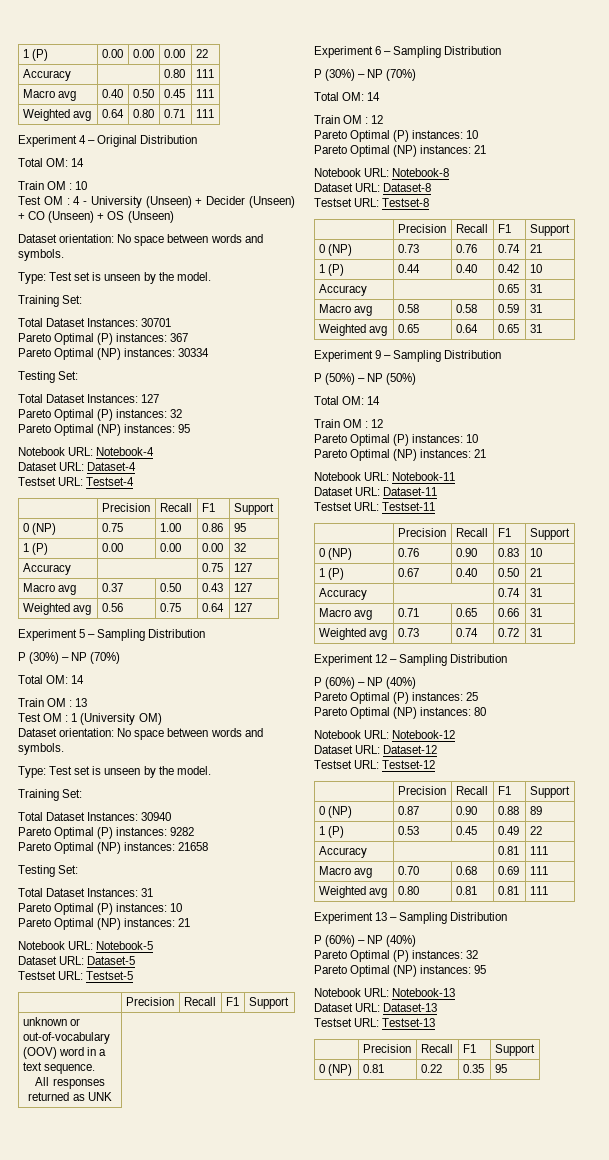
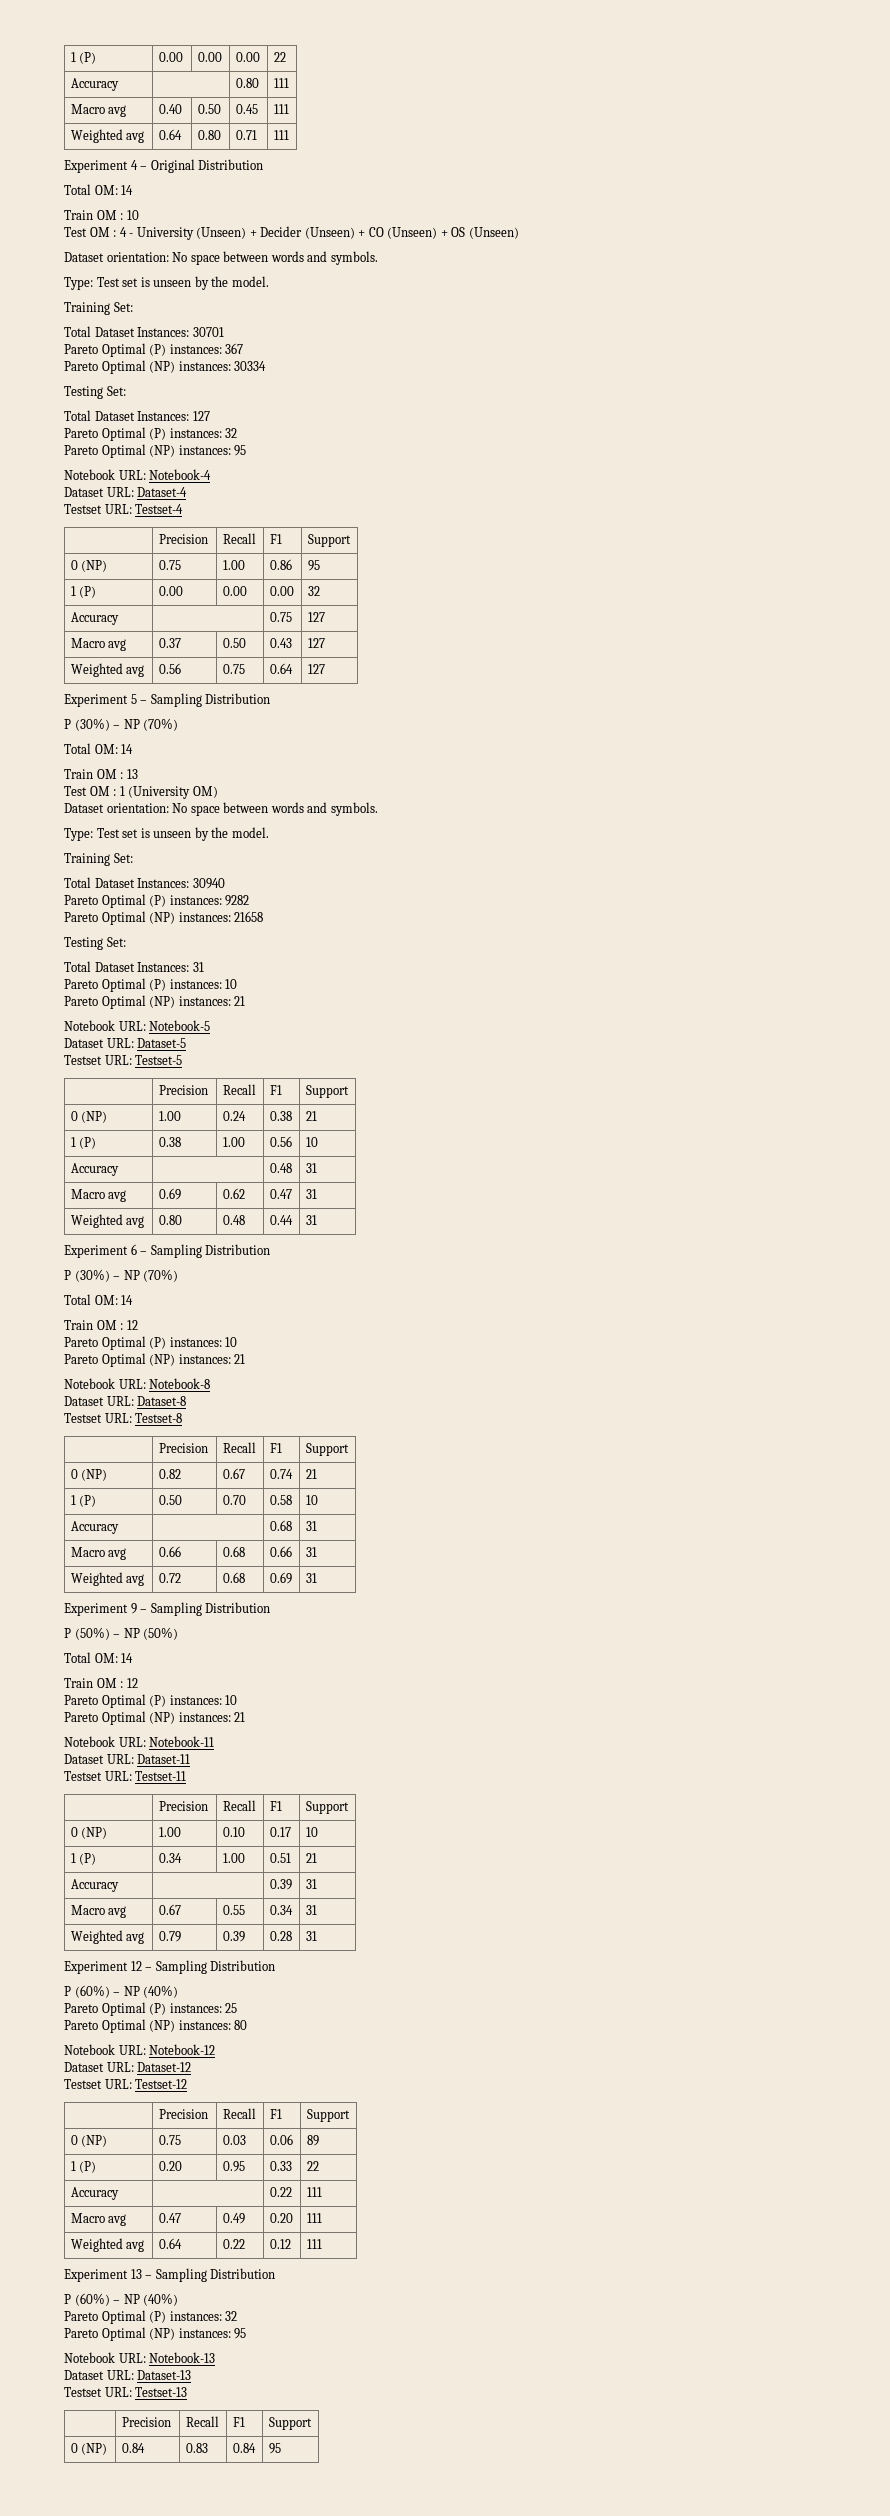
[22,1017,80,1026] [22,1032,110,1044] [22,1047,106,1059] [22,1062,95,1074] [35,1077,105,1089] [28,1092,112,1101] unknown or out-of-vocabulary (OOV) word in a text sequence. // All responses returned as UNK -> [70,1111,108,1123] [158,1111,181,1121] [222,1111,246,1121] [269,1111,292,1121] [305,1111,317,1121] [70,1137,97,1149] [158,1137,181,1147] [222,1137,245,1147] [269,1136,292,1147] [305,1137,318,1147] [70,1163,119,1176] [269,1163,292,1173] [305,1163,317,1173] [70,1189,127,1202] [158,1188,181,1200] [222,1188,245,1199] [269,1189,292,1199] [305,1189,317,1199] [70,1214,145,1228] [158,1215,182,1225] [222,1215,245,1225] [269,1215,293,1225] [305,1215,317,1225] 0 (NP) | 1.00 | 0.24 | 0.38 | 21 // 1 (P) | 0.38 | 1.00 | 0.56 | 10 // Accuracy | | 0.48 | 31 // Macro avg | 0.69 | 0.62 | 0.47 | 31 // Weighted avg | 0.80 | 0.48 | 0.44 | 31
[397,244,419,253] [455,244,477,253] 0.73 | 0.76 -> [158,1469,181,1479] [222,1468,245,1479] 0.82 | 0.67
[397,264,420,273] [455,264,477,273] [497,264,519,273] [529,264,542,273] [318,284,367,296] [497,284,519,293] [529,284,542,293] [318,304,372,316] [397,304,419,313] [455,304,477,313] [497,304,519,313] [529,304,542,313] [318,324,387,336] [397,324,419,333] [455,324,478,333] [497,324,519,333] 0.44 | 0.40 | 0.42 | 10 // Accuracy | | 0.65 | 31 // Macro avg | 0.58 | 0.58 | 0.59 | 31 // Weighted avg | 0.65 | 0.64 | 0.65 -> [158,1495,182,1505] [222,1495,246,1505] [269,1495,292,1505] [305,1495,318,1505] [70,1521,119,1534] [269,1520,292,1531] [305,1521,317,1531] [70,1547,127,1560] [158,1546,181,1557] [222,1546,245,1557] [269,1546,292,1557] [305,1547,317,1557] [70,1572,145,1586] [158,1573,181,1583] [222,1572,245,1583] [269,1572,292,1584] 0.50 | 0.70 | 0.58 | 10 // Accuracy | | 0.68 | 31 // Macro avg | 0.66 | 0.68 | 0.66 | 31 // Weighted avg | 0.72 | 0.68 | 0.69
[397,548,419,557] [455,548,477,557] [497,548,519,557] 0.76 | 0.90 | 0.83 -> [158,1827,181,1837] [222,1827,245,1837] [269,1827,291,1837] 1.00 | 0.10 | 0.17
[397,568,419,577] [455,568,477,577] [497,568,519,577] 0.67 | 0.40 | 0.50 -> [158,1853,182,1863] [222,1853,245,1863] [269,1853,291,1863] 0.34 | 1.00 | 0.51
[497,588,520,597] [529,588,542,597] [318,608,372,620] [397,608,419,617] [455,608,477,617] [497,608,519,617] [529,608,542,617] [318,628,387,640] [397,628,419,637] [455,628,478,637] [497,628,519,637] 0.74 | 31 // Macro avg | 0.71 | 0.65 | 0.66 | 31 // Weighted avg | 0.73 | 0.74 | 0.72 -> [269,1879,292,1890] [305,1879,317,1889] [70,1905,127,1918] [158,1904,181,1915] [222,1905,245,1915] [269,1905,293,1915] [305,1905,317,1915] [70,1930,145,1944] [158,1931,181,1942] [222,1931,245,1942] [269,1931,292,1941] 0.39 | 31 // Macro avg | 0.67 | 0.55 | 0.34 | 31 // Weighted avg | 0.79 | 0.39 | 0.28
[397,806,419,815] [455,806,477,815] [497,806,519,815] 0.87 | 0.90 | 0.88 -> [158,2135,181,2145] [222,2135,246,2145] [269,2134,293,2145] 0.75 | 0.03 | 0.06
[397,826,419,835] [455,826,477,835] [497,826,519,835] [529,826,542,835] [318,846,367,858] [497,846,519,855] [529,846,548,855] [318,866,372,878] [397,866,419,875] [455,866,477,875] [497,866,519,875] [529,866,548,875] [318,886,387,898] [397,886,419,895] [455,886,477,895] [497,886,519,895] 0.53 | 0.45 | 0.49 | 22 // Accuracy | | 0.81 | 111 // Macro avg | 0.70 | 0.68 | 0.69 | 111 // Weighted avg | 0.80 | 0.81 | 0.81 -> [158,2161,182,2171] [222,2161,245,2172] [269,2161,292,2171] [306,2161,319,2171] [70,2187,119,2200] [269,2187,292,2197] [306,2187,322,2197] [70,2213,127,2226] [158,2213,181,2223] [222,2213,245,2224] [269,2213,293,2223] [306,2213,322,2223] [70,2238,145,2252] [158,2238,182,2249] [222,2239,245,2249] [269,2239,291,2249] 0.20 | 0.95 | 0.33 | 22 // Accuracy | | 0.22 | 111 // Macro avg | 0.47 | 0.49 | 0.20 | 111 // Weighted avg | 0.64 | 0.22 | 0.12
[362,1064,384,1073] [420,1064,442,1073] [462,1064,484,1073] 0.81 | 0.22 | 0.35 -> [121,2443,145,2453] [185,2443,208,2453] [232,2443,256,2453] 0.84 | 0.83 | 0.84

